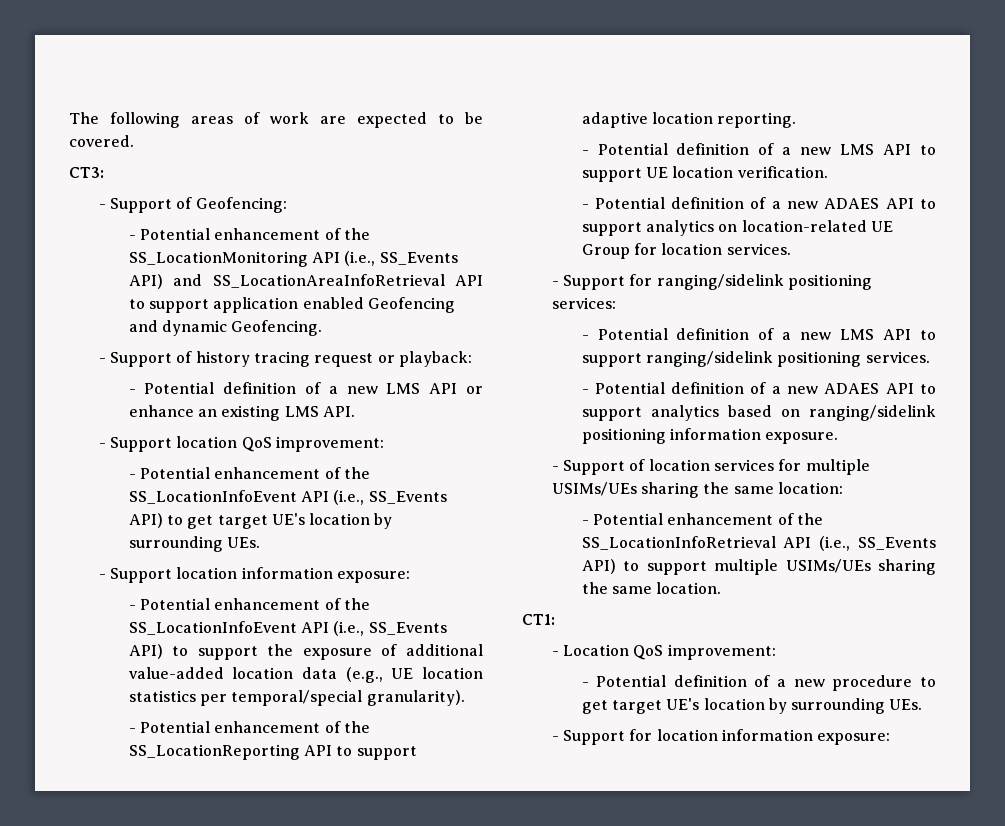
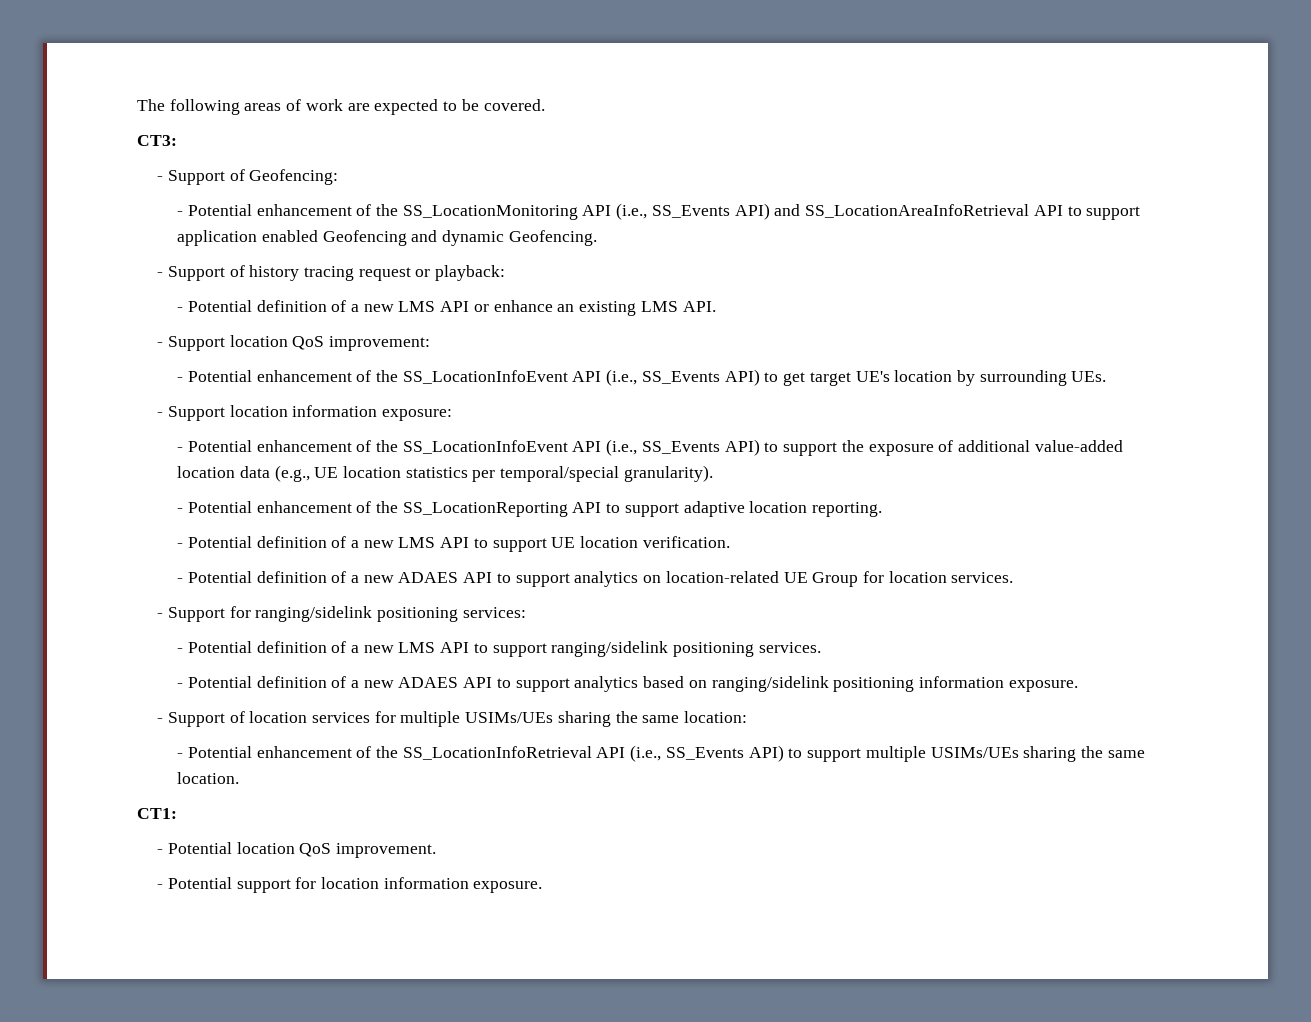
[563,644,776,660] [581,675,936,691] [581,698,923,714] [551,730,626,745] Location QoS improvement: // - Potential definition of a new procedure to get target UE's location by surrounding UEs. // - Support -> [167,842,436,858] [157,877,291,893] Potential location QoS improvement. // - Potential support
[817,733,891,745] exposure: -> [473,881,543,893] exposure.

